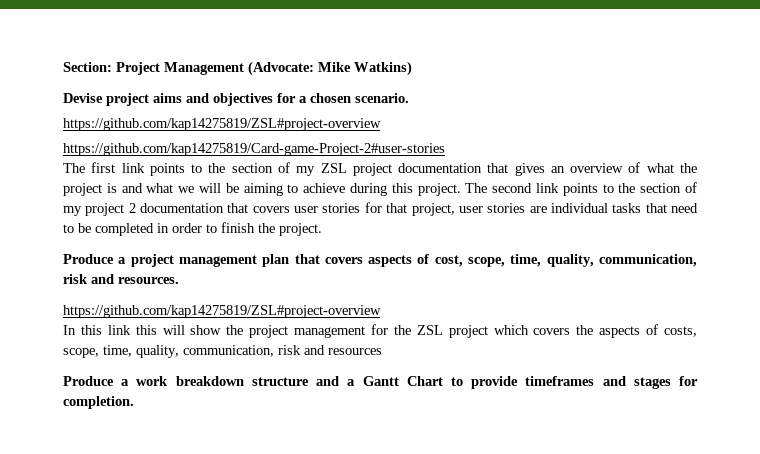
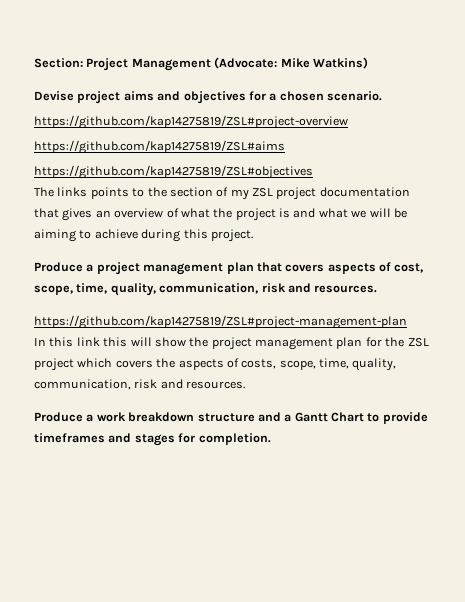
[63,143,445,156] [63,162,145,173] https://github.com/kap14275819/Card-game-Project-2#user-stories // The first link -> [34,140,285,154] [34,165,313,179] [34,187,88,197] https://github.com/kap14275819/ZSL#aims // https://github.com/kap14275819/ZSL#objectives // The links
[465,182,697,196] [63,202,699,216] [63,222,322,236] The second link points to the section of my project 2 documentation that covers user stories for that project, user stories are individual tasks that need to be completed in order to finish the project. -> (253, 235) none
[63,305,381,318] https://github.com/kap14275819/ZSL#project-overview -> [34,315,407,329] https://github.com/kap14275819/ZSL#project-management-plan
(366, 332) none -> [336,337,363,349] plan
[328,348,382,355] resources -> [186,381,246,389] resources.

